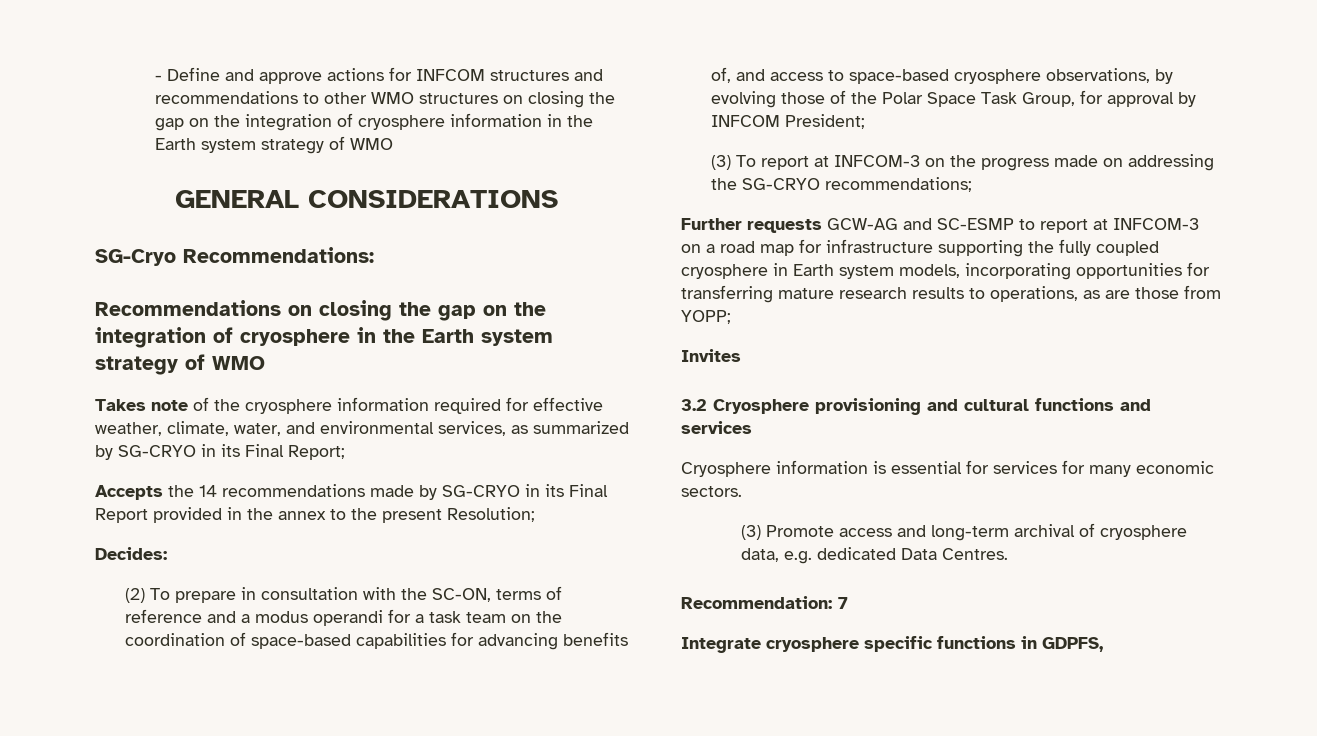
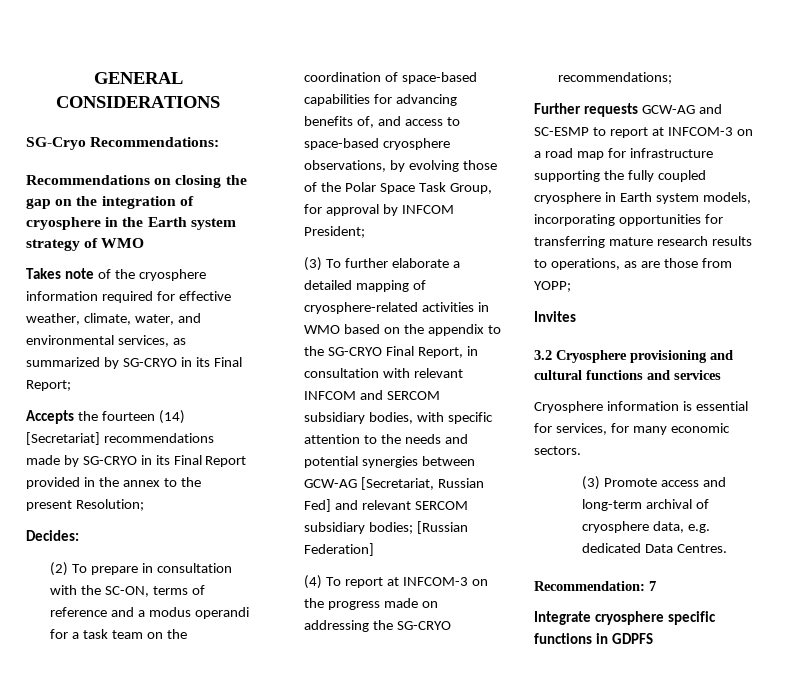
[155,67,604,84] [155,91,616,108] [155,113,594,131] [155,136,394,154] - Define and approve actions for INFCOM structures and recommendations to other WMO structures on closing the gap on the integration of cryosphere information in the Earth system strategy of WMO // -> (93, 78) none
[199,485,217,497] 14 -> [101,410,185,424] [26,432,100,445] fourteen (14) [Secretariat]
(757, 161) none -> [344,258,460,268] [304,280,426,292] [304,302,489,314] [304,324,501,336] [304,346,478,358] [304,368,463,378] [304,390,440,400] [304,412,493,424] [304,434,468,444] [304,456,475,468] [304,477,484,490] [304,499,468,512] [304,521,468,534] [304,543,375,556] [304,575,341,589] further elaborate a detailed mapping of cryosphere-related activities in WMO based on the appendix to the SG-CRYO Final Report, in consultation with relevant INFCOM and SERCOM subsidiary bodies, with specific attention to the needs and potential synergies between GCW-AG [Secretariat, Russian Fed] and relevant SERCOM subsidiary bodies; [Russian Federation] // (4) To
[993,461,1057,474] services -> [555,423,607,435] services,
[1042,637,1103,652] GDPFS, -> [611,633,653,644] GDPFS

